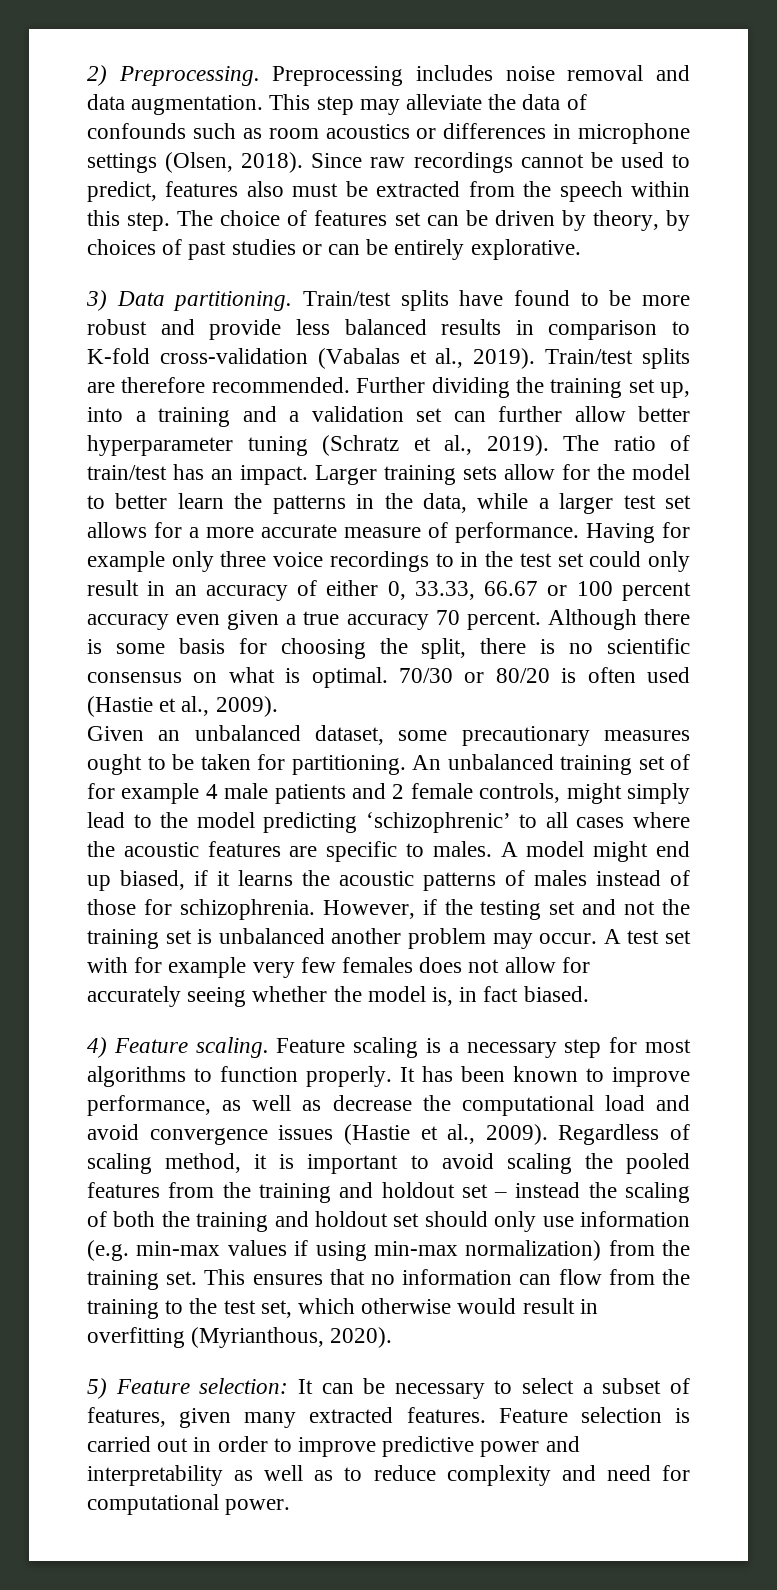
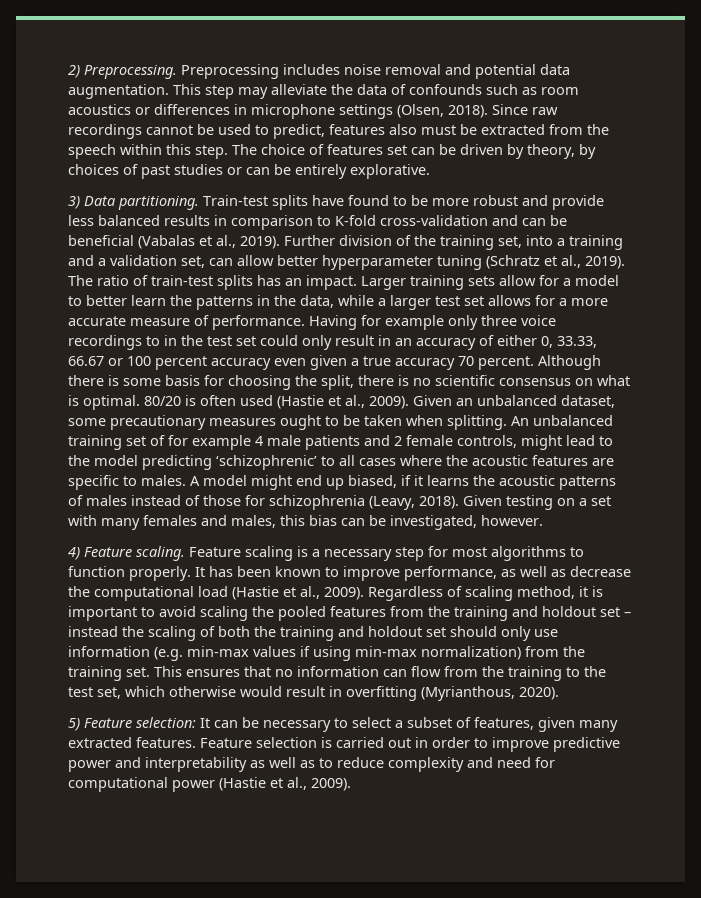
(691, 73) none -> [475,64,536,79] potential
[303,291,391,306] Train/test -> [203,195,268,206] Train-test
[317,348,690,369] [87,377,690,398] (Vabalas et al., 2019). Train/test splits are therefore recommended. Further dividing the training set up, -> [492,215,567,226] [68,235,522,250] and can be beneficial (Vabalas et al., 2019). Further division of the training set,
[416,406,562,422] set can further -> [181,256,233,268] set, can
[87,465,167,480] train/test -> [151,275,253,290] train-test splits
[597,464,625,480] the -> [563,278,571,286] a
[399,668,485,683] 70/30 or -> (140, 402) none
(278, 706) // -> (409, 402) none
[257,754,406,775] for partitioning. -> [406,415,507,430] when splitting.
[626,783,690,804] simply -> (562, 442) none
[179,899,690,920] [87,928,692,949] [87,957,590,978] [87,986,589,1007] schizophrenia. However, if the testing set and not the training set is unbalanced another problem may occur. A test set with for example very few females does not allow for accurately seeing whether the model is, in fact biased. -> [269,495,611,510] [68,515,543,530] schizophrenia (Leavy, 2018). Given testing on a set with many females and males, this bias can be investigated, however.
[656,1095,690,1111] [87,1124,334,1145] and avoid convergence issues -> (228, 591) none
[225,1499,291,1515] power. -> [172,777,351,792] power (Hastie et al., 2009).

